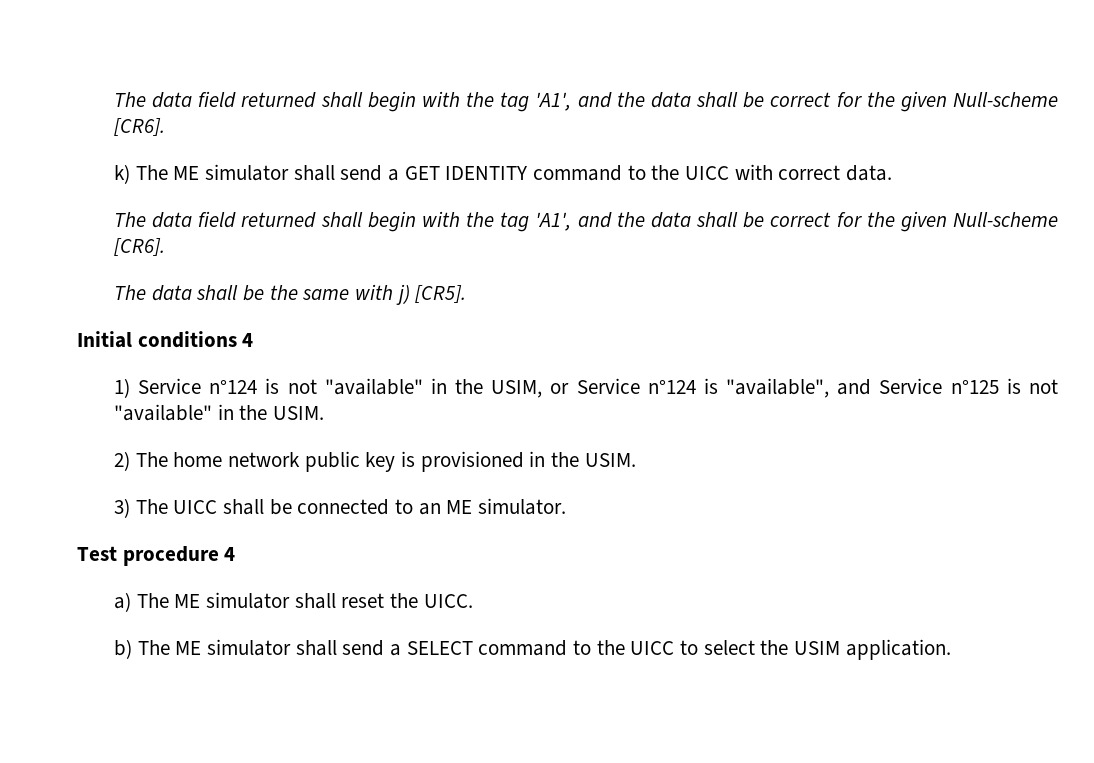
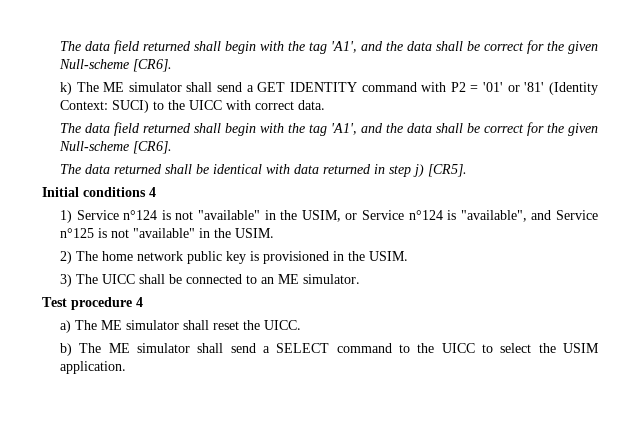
(622, 173) none -> [421,82,598,95] [59,100,149,113] with P2 = '01' or '81' (Identity Context: SUCI)
[196,284,393,301] shall be the same with -> [113,164,411,177] returned shall be identical with data returned in step

